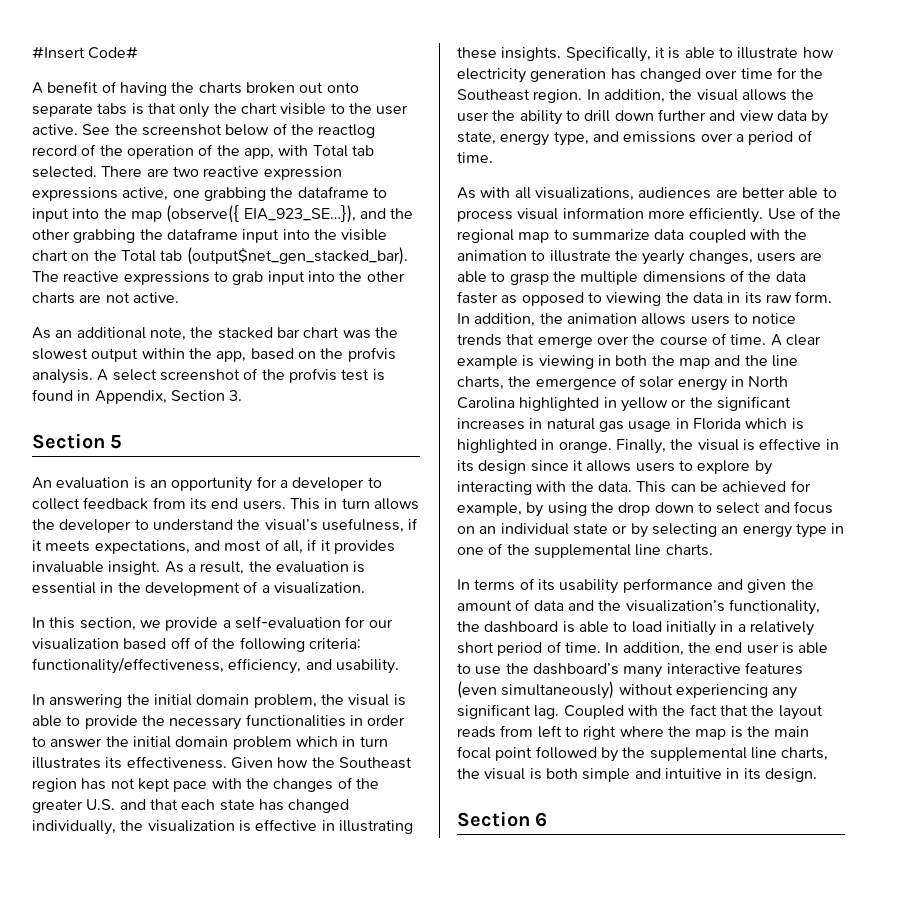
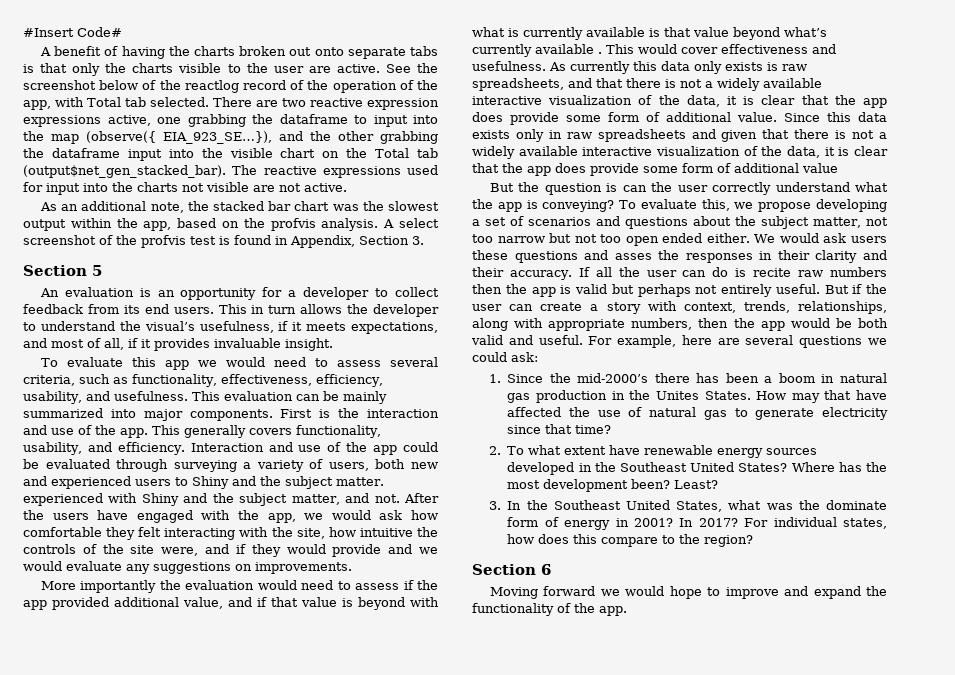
[240,103,277,114] chart -> [132,63,174,73] charts
(409, 110) none -> [308,66,331,73] are
[213,271,405,285] [32,292,75,304] to grab input into the other charts -> [407,165,438,175] [23,182,249,195] used for input into the charts not visible
[164,561,366,575] [32,581,365,596] [32,616,393,631] [32,637,361,652] [32,657,399,674] [32,694,406,708] [32,714,406,730] [32,736,388,750] [32,756,412,769] [32,777,379,792] [32,799,350,813] [32,819,413,835] [457,46,834,62] [457,67,824,83] [457,89,815,103] [457,109,829,125] [457,130,813,146] [457,152,493,163] [457,187,837,201] [457,207,842,223] [457,229,808,243] [457,250,823,265] [457,270,806,285] [457,291,833,306] [457,313,797,327] [457,333,821,348] [457,355,798,369] [457,375,789,391] [457,396,791,412] [457,418,804,432] [457,438,839,454] [457,460,772,475] [457,480,811,495] [457,501,833,517] [457,523,845,538] [457,543,713,558] [457,578,814,594] [457,599,820,615] [457,621,814,636] [457,641,829,656] [457,662,803,678] [457,681,798,699] [457,704,823,720] [457,725,810,740] [457,746,829,762] [457,768,817,782] [457,811,548,827] As a result, the evaluation is essential in the development of a visualization. // In this section, we provide a self-evaluation for our visualization based off of the following criteria: functionality/effectiveness, efficiency, and usability. // In answering the initial domain problem, the visual is able to provide the necessary functionalities in order to answer the initial domain problem which in turn illustrates its effectiveness. Given how the Southeast region has not kept pace with the changes of the greater U.S. and that each state has changed individually, the visualization is effective in illustrating these insights. Specifically, it is able to illustrate how electricity generation has changed over time for the Southeast region. In addition, the visual allows the user the ability to drill down further and view data by state, energy type, and emissions over a period of time. // As with all visualizations, audiences are better able to process visual information more efficiently. Use of the regional map to summarize data coupled with the animation to illustrate the yearly changes, users are able to grasp the multiple dimensions of the data faster as opposed to viewing the data in its raw form. In addition, the animation allows users to notice trends that emerge over the course of time. A clear example is viewing in both the map and the line charts, the emergence of solar energy in North Carolina highlighted in yellow or the significant increases in natural gas usage in Florida which is highlighted in orange. Finally, the visual is effective in its design since it allows users to explore by interacting with the data. This can be achieved for example, by using the drop down to select and focus on an individual state or by selecting an energy type in one of the supplemental line charts. // In terms of its usability performance and given the amount of data and the visualization’s functionality, the dashboard is able to load initially in a relatively short period of time. In addition, the end user is able to use the dashboard’s many interactive features (even simultaneously) without experiencing any significant lag. Coupled with the fact that the layout reads from left to right where the map is the main focal point followed by the supplemental line charts, the visual is both simple and intuitive in its design. // Section 6 -> [40,357,439,370] [23,374,383,387] [23,391,387,404] [23,408,439,421] [23,425,381,438] [23,442,438,455] [23,459,438,472] [23,476,384,489] [23,493,439,506] [23,510,439,523] [23,527,438,540] [23,544,438,557] [23,561,352,574] [40,580,438,593] [23,597,439,610] [472,27,827,40] [472,44,836,57] [472,61,807,74] [472,78,822,91] [472,95,887,108] [472,112,887,125] [472,129,888,142] [472,146,889,159] [472,163,838,176] [489,182,888,195] [472,199,887,212] [472,216,888,229] [472,233,887,246] [472,250,887,263] [472,267,887,280] [472,284,887,297] [472,301,887,314] [472,318,888,331] [471,335,887,348] [472,352,538,362] [489,373,887,383] [507,390,887,403] [507,407,888,420] [507,424,612,434] [489,445,818,458] [507,462,887,475] [507,479,719,492] [489,500,887,512] [507,517,887,530] [507,534,754,547] [472,564,551,575] [489,586,887,599] [472,603,627,616] // To evaluate this app we would need to assess several criteria, such as functionality, effectiveness, efficiency, usability, and usefulness. This evaluation can be mainly summarized into major components. First is the interaction and use of the app. This generally covers functionality, usability, and efficiency. Interaction and use of the app could be evaluated through surveying a variety of users, both new and experienced users to Shiny and the subject matter. experienced with Shiny and the subject matter, and not. After the users have engaged with the app, we would ask how comfortable they felt interacting with the site, how intuitive the controls of the site were, and if they would provide and we would evaluate any suggestions on improvements. // More importantly the evaluation would need to assess if the app provided additional value, and if that value is beyond with what is currently available is that value beyond what’s currently available . This would cover effectiveness and usefulness. As currently this data only exists is raw spreadsheets, and that there is not a widely available interactive visualization of the data, it is clear that the app does provide some form of additional value. Since this data exists only in raw spreadsheets and given that there is not a widely available interactive visualization of the data, it is clear that the app does provide some form of additional value // But the question is can the user correctly understand what the app is conveying? To evaluate this, we propose developing a set of scenarios and questions about the subject matter, not too narrow but not too open ended either. We would ask users these questions and asses the responses in their clarity and their accuracy. If all the user can do is recite raw numbers then the app is valid but perhaps not entirely useful. But if the user can create a story with context, trends, relationships, along with appropriate numbers, then the app would be both valid and useful. For example, here are several questions we could ask: // 1. Since the mid-2000’s there has been a boom in natural gas production in the Unites States. How may that have affected the use of natural gas to generate electricity since that time? // 2. To what extent have renewable energy sources developed in the Southeast United States? Where has the most development been? Least? // 3. In the Southeast United States, what was the dominate form of energy in 2001? In 2017? For individual states, how does this compare to the region? // Section 6 // Moving forward we would hope to improve and expand the functionality of the app.

